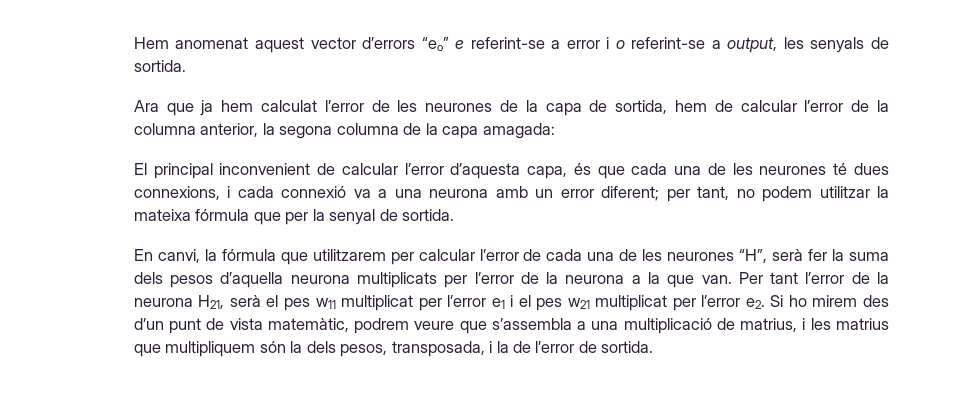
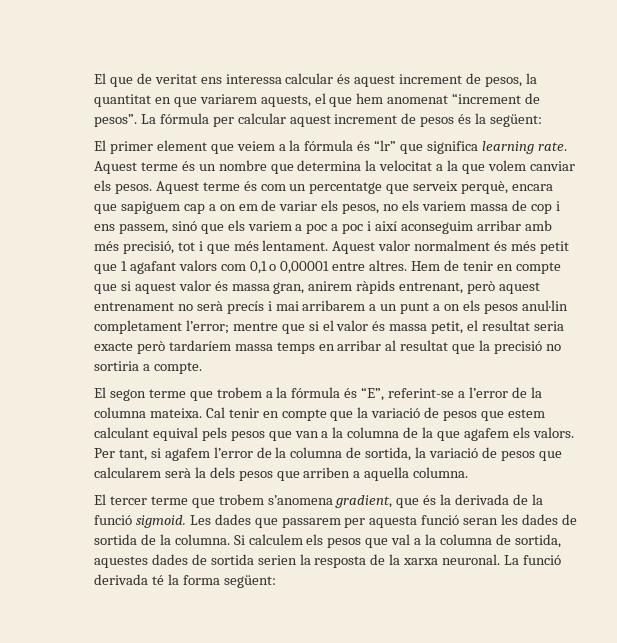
[133,37,889,53] [133,60,186,72] [133,100,889,116] [133,123,555,139] [133,163,889,179] [133,186,889,202] [133,209,455,225] [133,249,890,265] [133,272,889,288] [133,295,890,311] [133,318,889,334] [133,341,654,357] Hem anomenat aquest vector d’errors “eo” e referint-se a error i o referint-se a output, les senyals de sortida. // Ara que ja hem calculat l’error de les neurones de la capa de sortida, hem de calcular l’error de la columna anterior, la segona columna de la capa amagada: // El principal inconvenient de calcular l’error d’aquesta capa, és que cada una de les neurones té dues connexions, i cada connexió va a una neurona amb un error diferent; per tant, no podem utilitzar la mateixa fórmula que per la senyal de sortida. // En canvi, la fórmula que utilitzarem per calcular l’error de cada una de les neurones “H”, serà fer la suma dels pesos d’aquella neurona multiplicats per l’error de la neurona a la que van. Per tant l’error de la neurona H21, serà el pes w11 multiplicat per l’error e1 i el pes w21 multiplicat per l’error e2. Si ho mirem des d’un punt de vista matemàtic, podrem veure que s’assembla a una multiplicació de matrius, i les matrius que multipliquem són la dels pesos, transposada, i la de l’error de sortida. -> [93,73,537,87] [93,93,541,107] [93,113,543,127] [93,140,567,154] [93,160,575,174] [93,180,554,194] [93,200,560,214] [93,220,552,234] [93,240,569,254] [93,260,561,274] [93,280,541,294] [93,300,568,314] [93,320,564,334] [93,340,561,354] [93,361,202,374] [93,387,542,401] [93,407,545,421] [93,427,574,441] [93,447,562,461] [93,467,469,481] [93,494,543,508] [93,514,577,528] [93,534,561,548] [93,554,561,568] [93,574,276,588] El que de veritat ens interessa calcular és aquest increment de pesos, la quantitat en que variarem aquests, el que hem anomenat “increment de pesos”. La fórmula per calcular aquest increment de pesos és la següent: // El primer element que veiem a la fórmula és “lr” que significa learning rate. Aquest terme és un nombre que determina la velocitat a la que volem canviar els pesos. Aquest terme és com un percentatge que serveix perquè, encara que sapiguem cap a on em de variar els pesos, no els variem massa de cop i ens passem, sinó que els variem a poc a poc i així aconseguim arribar amb més precisió, tot i que més lentament. Aquest valor normalment és més petit que 1 agafant valors com 0,1 o 0,00001 entre altres. Hem de tenir en compte que si aquest valor és massa gran, anirem ràpids entrenant, però aquest entrenament no serà precís i mai arribarem a un punt a on els pesos anul·lin completament l’error; mentre que si el valor és massa petit, el resultat seria exacte però tardaríem massa temps en arribar al resultat que la precisió no sortiria a compte. // El segon terme que trobem a la fórmula és “E”, referint-se a l’error de la columna mateixa. Cal tenir en compte que la variació de pesos que estem calculant equival pels pesos que van a la columna de la que agafem els valors. Per tant, si agafem l’error de la columna de sortida, la variació de pesos que calcularem serà la dels pesos que arriben a aquella columna. // El tercer terme que trobem s’anomena gradient, que és la derivada de la funció sigmoid. Les dades que passarem per aquesta funció seran les dades de sortida de la columna. Si calculem els pesos que val a la columna de sortida, aquestes dades de sortida serien la resposta de la xarxa neuronal. La funció derivada té la forma següent:

